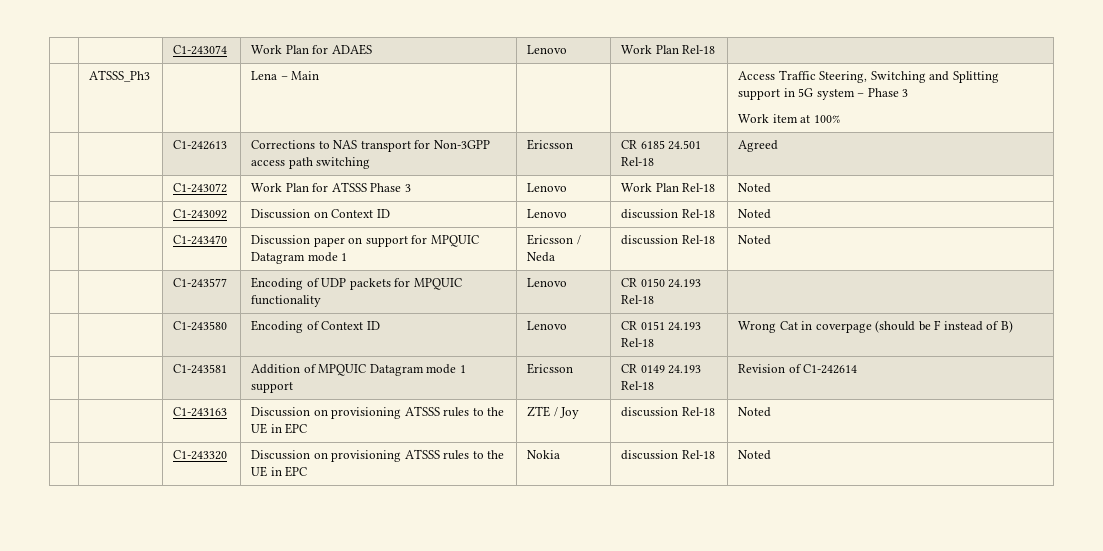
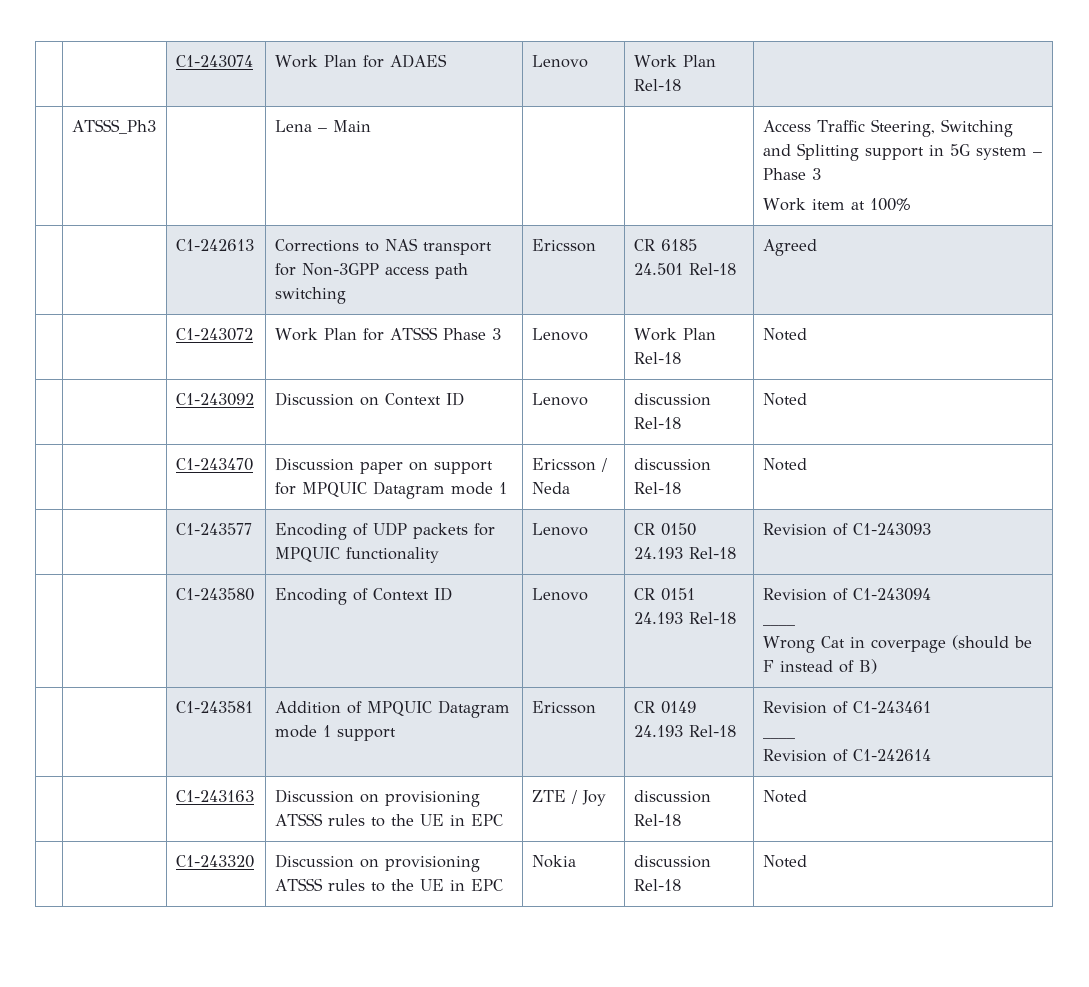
(655, 299) none -> [762,523,931,536] Revision of C1-243093
(655, 342) none -> [762,588,931,601] [762,624,795,626] Revision of C1-243094 // ____ //
(802, 368) none -> [852,701,931,713] [762,737,795,739] [762,749,848,762] C1-243461 // ____ // Revision of

